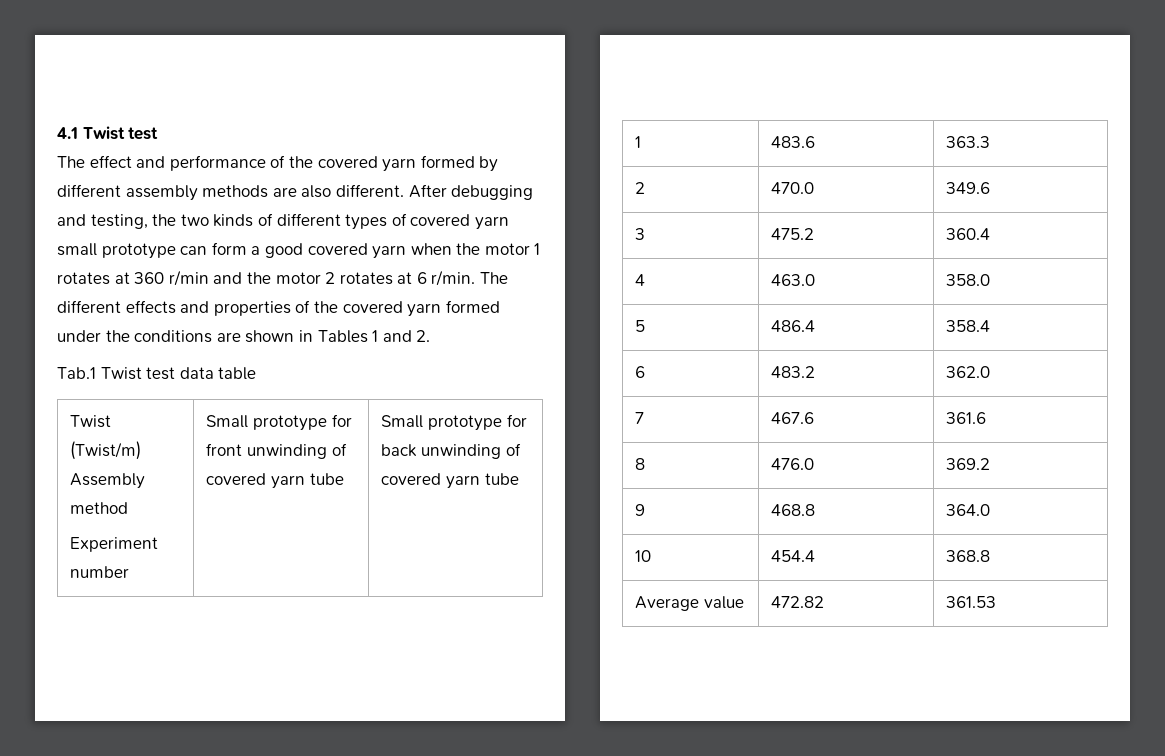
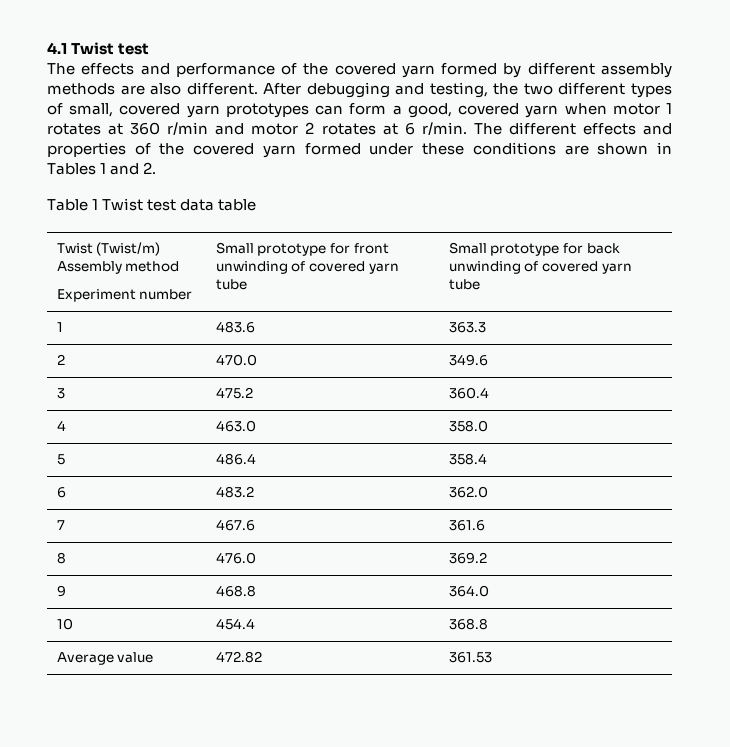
[89,155,132,168] effect -> [81,63,135,75] effects
[213,213,273,227] kinds of -> (553, 89) none
[410,214,509,230] [57,243,176,259] covered yarn small prototype -> [69,103,309,118] small, covered yarn prototypes
[264,243,303,258] good -> [407,103,452,118] good,
[456,243,481,255] the -> (607, 109) none
[246,272,271,284] the -> (245, 129) none
[105,330,130,342] the -> [422,143,465,155] these
[57,367,96,379] Tab.1 -> [47,199,99,211] Table 1

